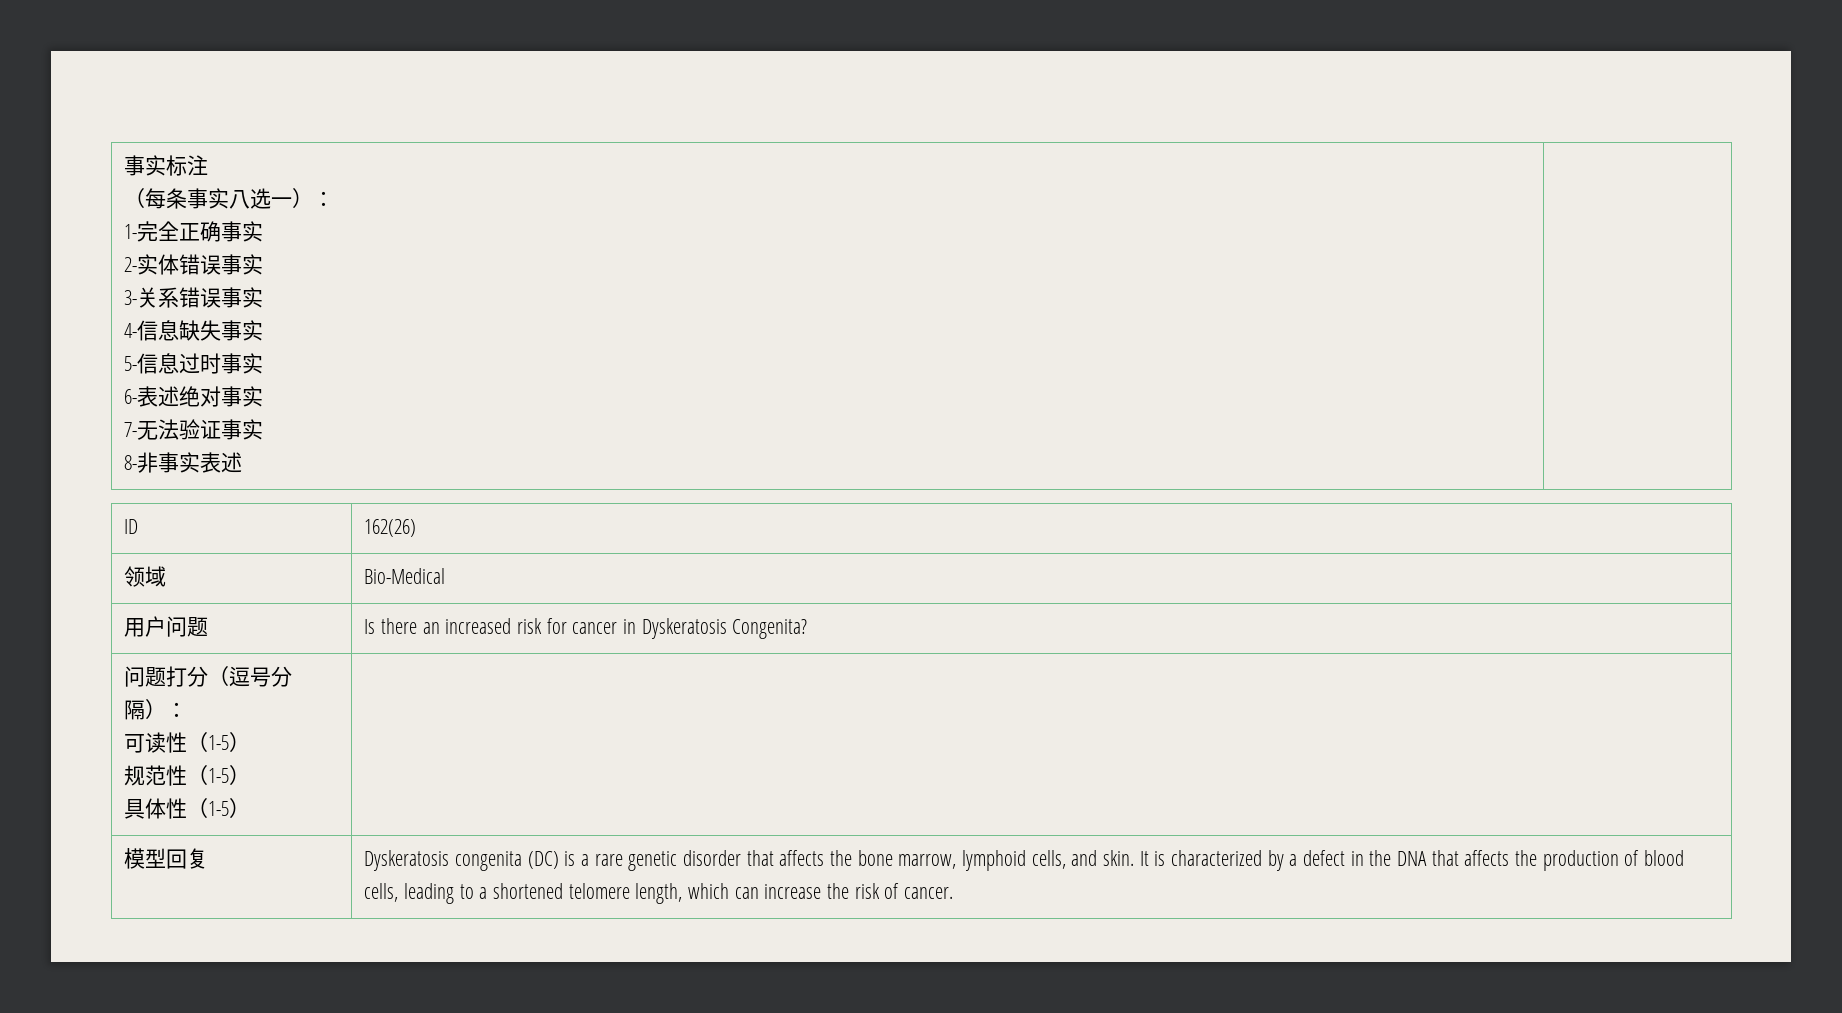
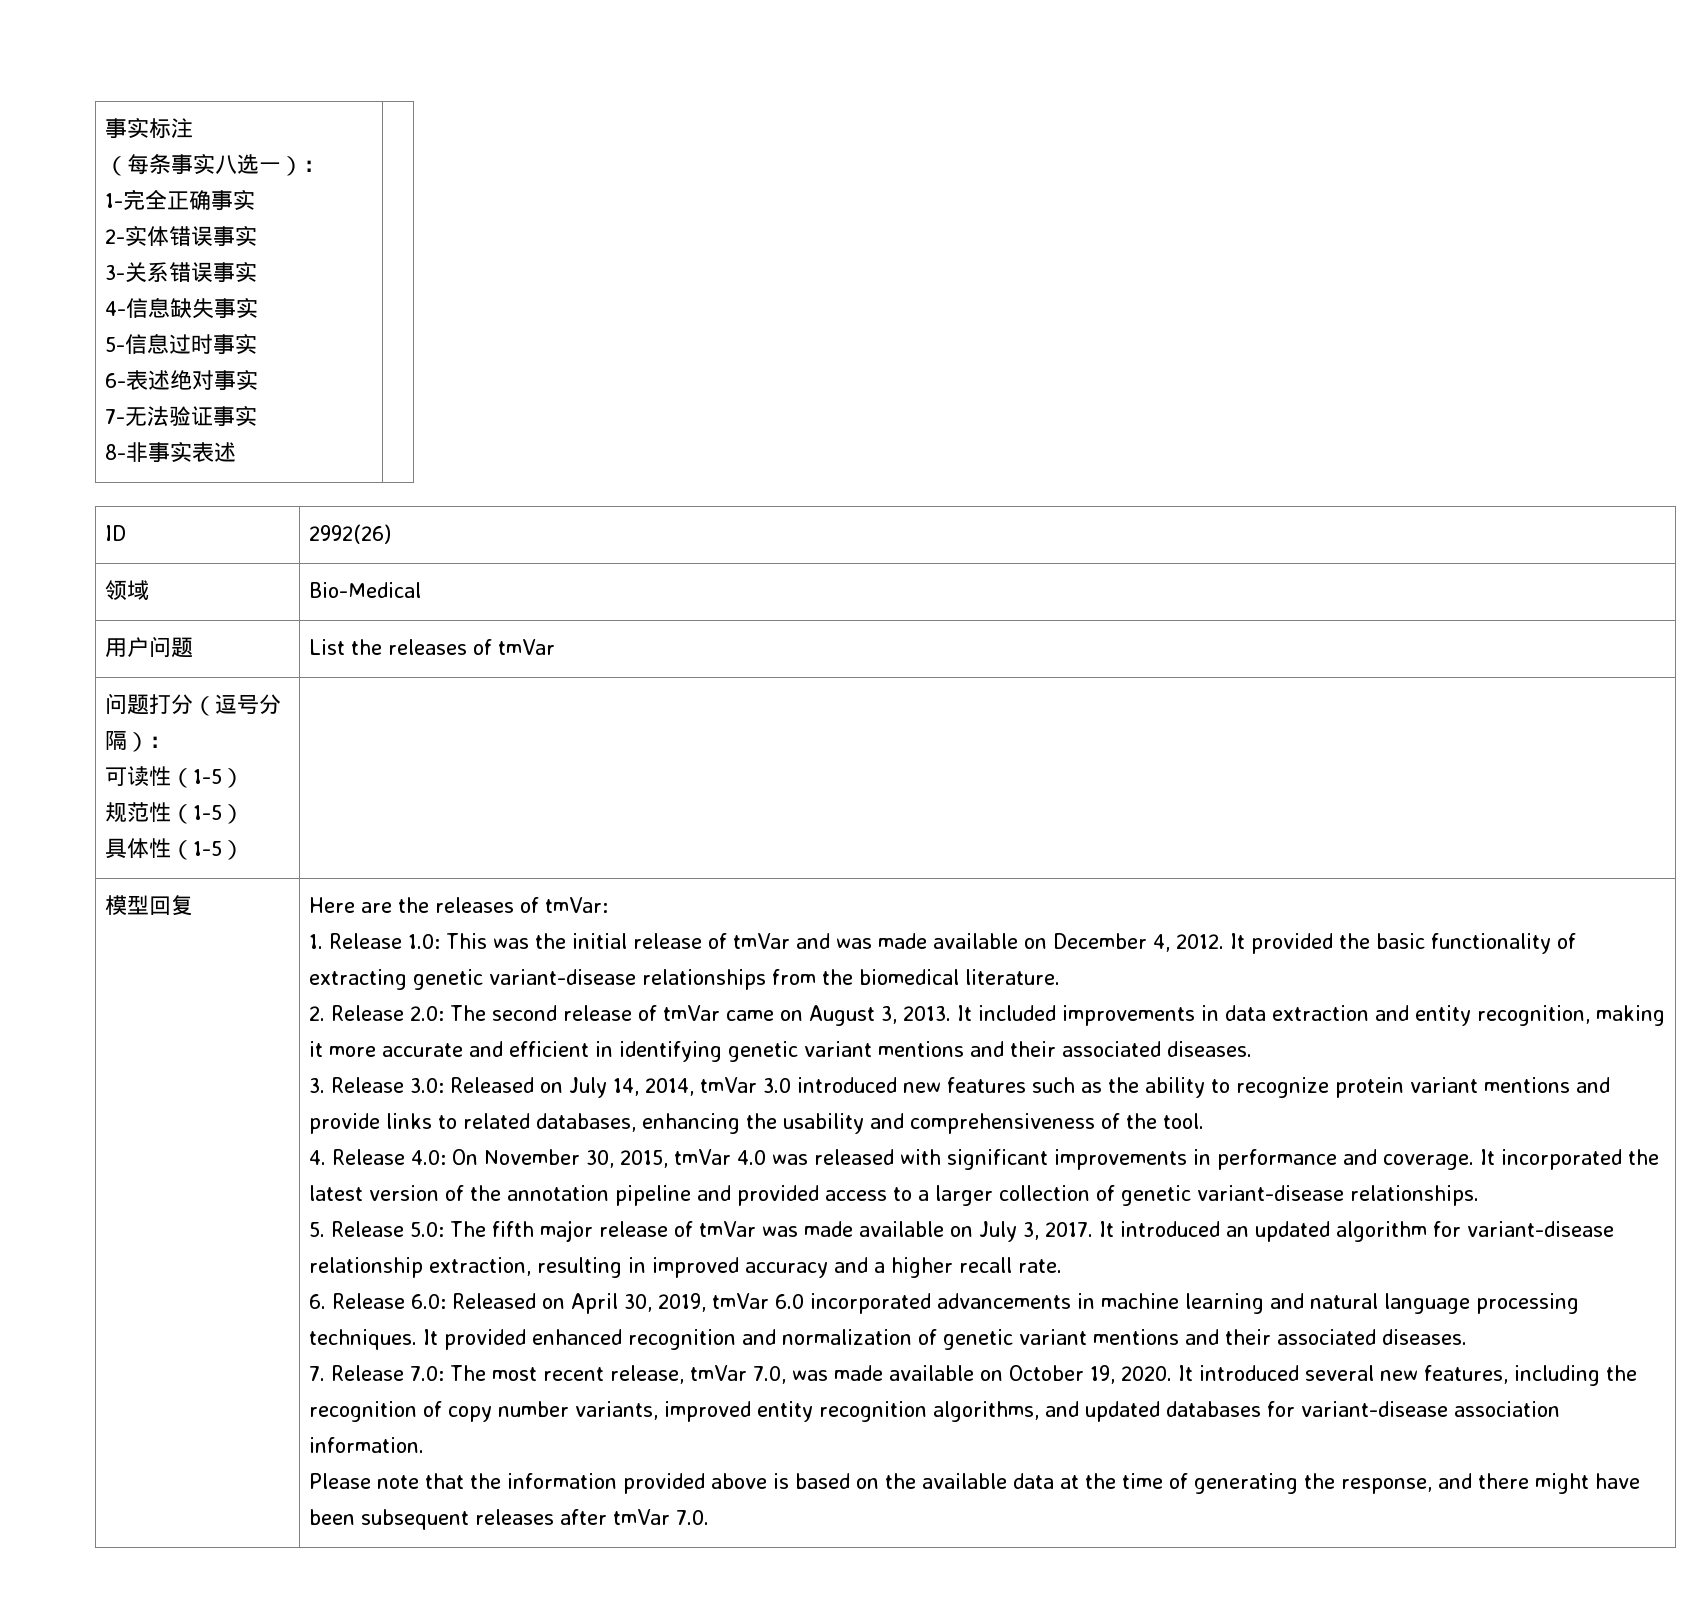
[364,519,417,537] 162(26) -> [309,524,392,544] 2992(26)
[364,618,808,639] Is there an increased risk for cancer in Dyskeratosis Congenita? -> [309,639,556,655] List the releases of tmVar
[364,850,1684,871] [364,883,953,904] Dyskeratosis congenita (DC) is a rare genetic disorder that affects the bone marrow, lymphoid cells, and skin. It is characterized by a defect in the DNA that affects the production of blood cells, leading to a shortened telomere length, which can increase the risk of cancer. -> [309,897,609,913] [309,933,1577,954] [309,969,1061,990] [309,1005,1666,1026] [309,1041,1253,1062] [309,1077,1611,1098] [309,1113,1205,1134] [309,1149,1660,1170] [309,1185,1480,1206] [309,1220,1615,1242] [309,1257,1063,1278] [309,1293,1580,1314] [309,1329,1468,1350] [309,1365,1638,1386] [309,1401,1561,1422] [309,1437,425,1453] [309,1473,1641,1494] [309,1509,710,1530] Here are the releases of tmVar: // 1. Release 1.0: This was the initial release of tmVar and was made available on December 4, 2012. It provided the basic functionality of extracting genetic variant-disease relationships from the biomedical literature. // 2. Release 2.0: The second release of tmVar came on August 3, 2013. It included improvements in data extraction and entity recognition, making it more accurate and efficient in identifying genetic variant mentions and their associated diseases. // 3. Release 3.0: Released on July 14, 2014, tmVar 3.0 introduced new features such as the ability to recognize protein variant mentions and provide links to related databases, enhancing the usability and comprehensiveness of the tool. // 4. Release 4.0: On November 30, 2015, tmVar 4.0 was released with significant improvements in performance and coverage. It incorporated the latest version of the annotation pipeline and provided access to a larger collection of genetic variant-disease relationships. // 5. Release 5.0: The fifth major release of tmVar was made available on July 3, 2017. It introduced an updated algorithm for variant-disease relationship extraction, resulting in improved accuracy and a higher recall rate. // 6. Release 6.0: Released on April 30, 2019, tmVar 6.0 incorporated advancements in machine learning and natural language processing techniques. It provided enhanced recognition and normalization of genetic variant mentions and their associated diseases. // 7. Release 7.0: The most recent release, tmVar 7.0, was made available on October 19, 2020. It introduced several new features, including the recognition of copy number variants, improved entity recognition algorithms, and updated databases for variant-disease association information. // Please note that the information provided above is based on the available data at the time of generating the response, and there might have been subsequent releases after tmVar 7.0.

